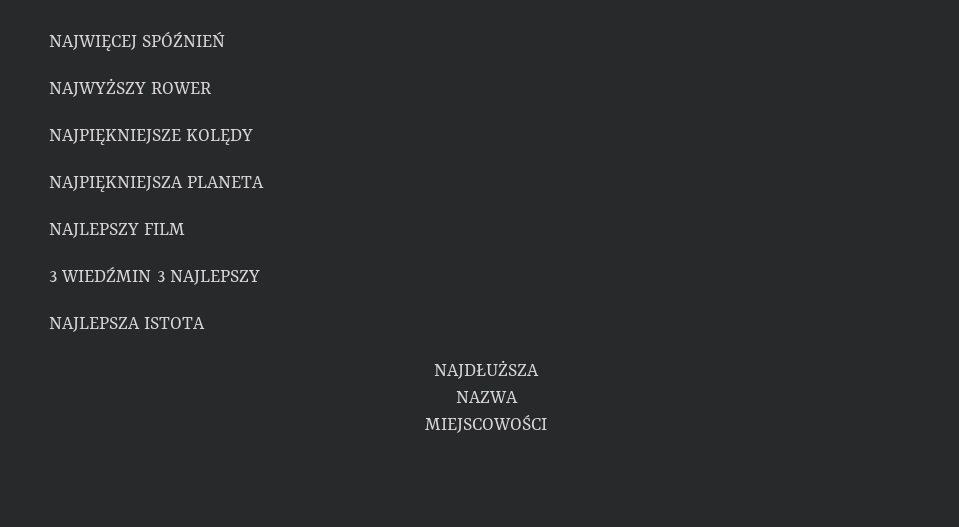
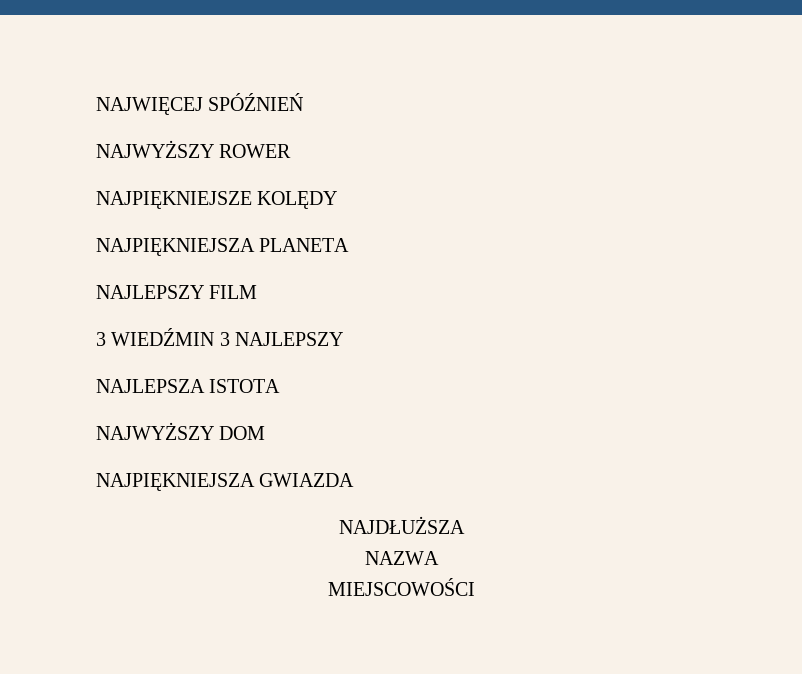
(206, 323) none -> [96,422,266,440] [96,473,355,491] // NAJWYŻSZY DOM // NAJPIĘKNIEJSZA GWIAZDA

